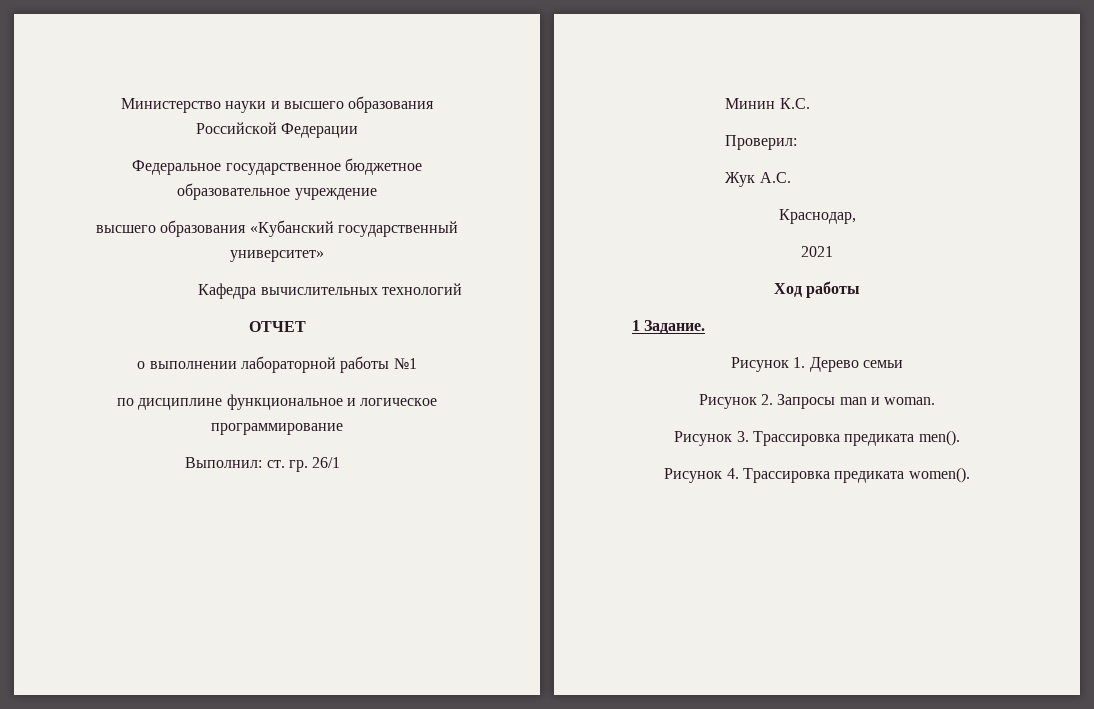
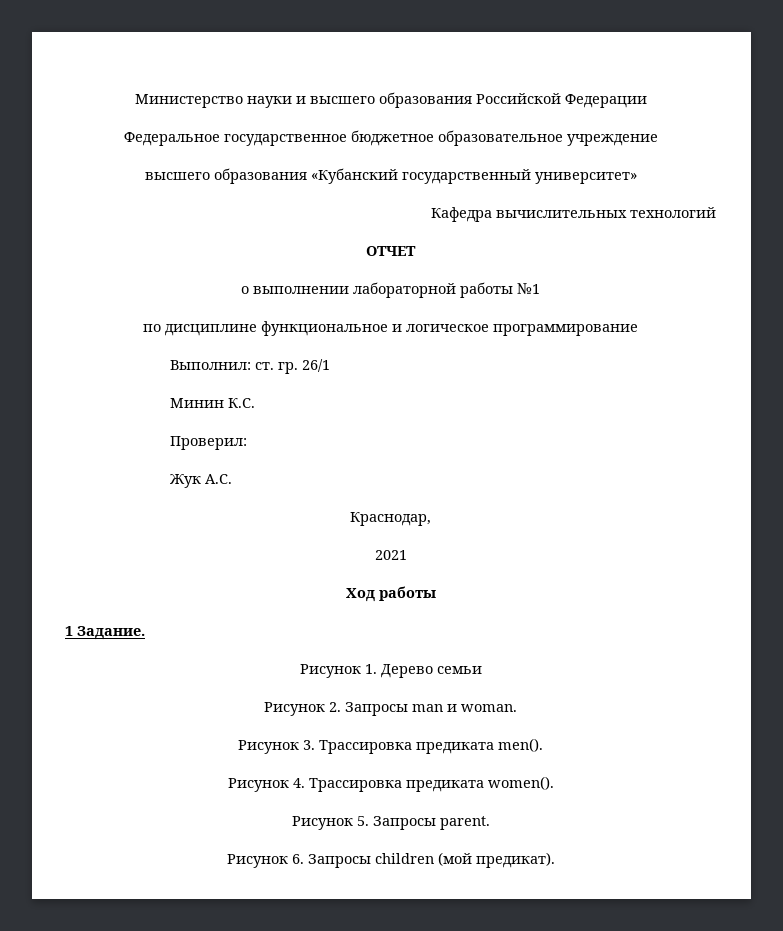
(970, 475) none -> [291,816,490,830] [226,852,555,868] // Рисунок 5. Запросы parent. // Рисунок 6. Запросы children (мой предикат).

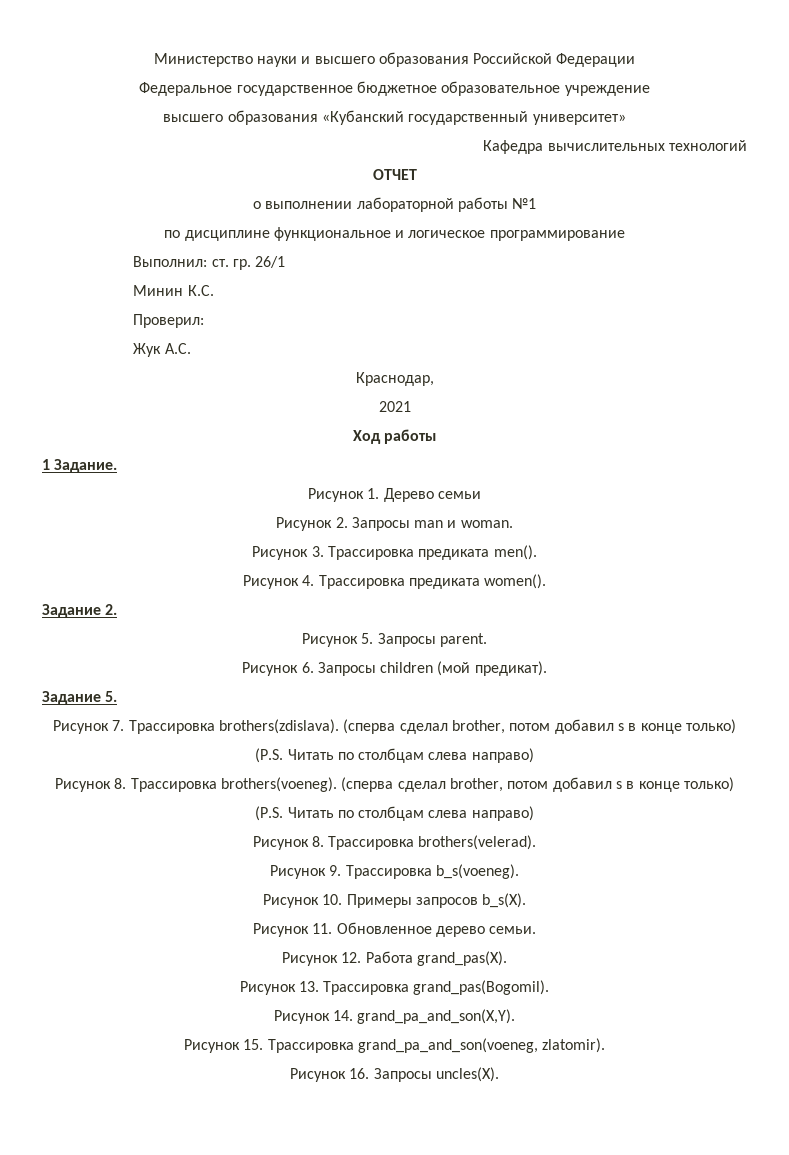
(554, 783) none -> [42,604,118,618] // Задание 2.
(555, 860) none -> [42,691,118,705] [53,719,736,734] [255,748,534,763] [55,777,734,792] [255,806,534,821] [252,835,537,850] [270,864,519,879] [262,893,527,908] [252,922,537,937] [282,951,507,966] [239,980,550,995] [273,1009,516,1024] [183,1038,606,1053] [290,1067,499,1082] // Задание 5. // Рисунок 7. Трассировка brothers(zdislava). (сперва сделал brother, потом добавил s в конце только) // (P.S. Читать по столбцам слева направо) // Рисунок 8. Трассировка brothers(voeneg). (сперва сделал brother, потом добавил s в конце только) // (P.S. Читать по столбцам слева направо) // Рисунок 8. Трассировка brothers(velerad). // Рисунок 9. Трассировка b_s(voeneg). // Рисунок 10. Примеры запросов b_s(X). // Рисунок 11. Обновленное дерево семьи. // Рисунок 12. Работа grand_pas(X). // Рисунок 13. Трассировка grand_pas(Bogomil). // Рисунок 14. grand_pa_and_son(X,Y). // Рисунок 15. Трассировка grand_pa_and_son(voeneg, zlatomir). // Рисунок 16. Запросы uncles(X).

